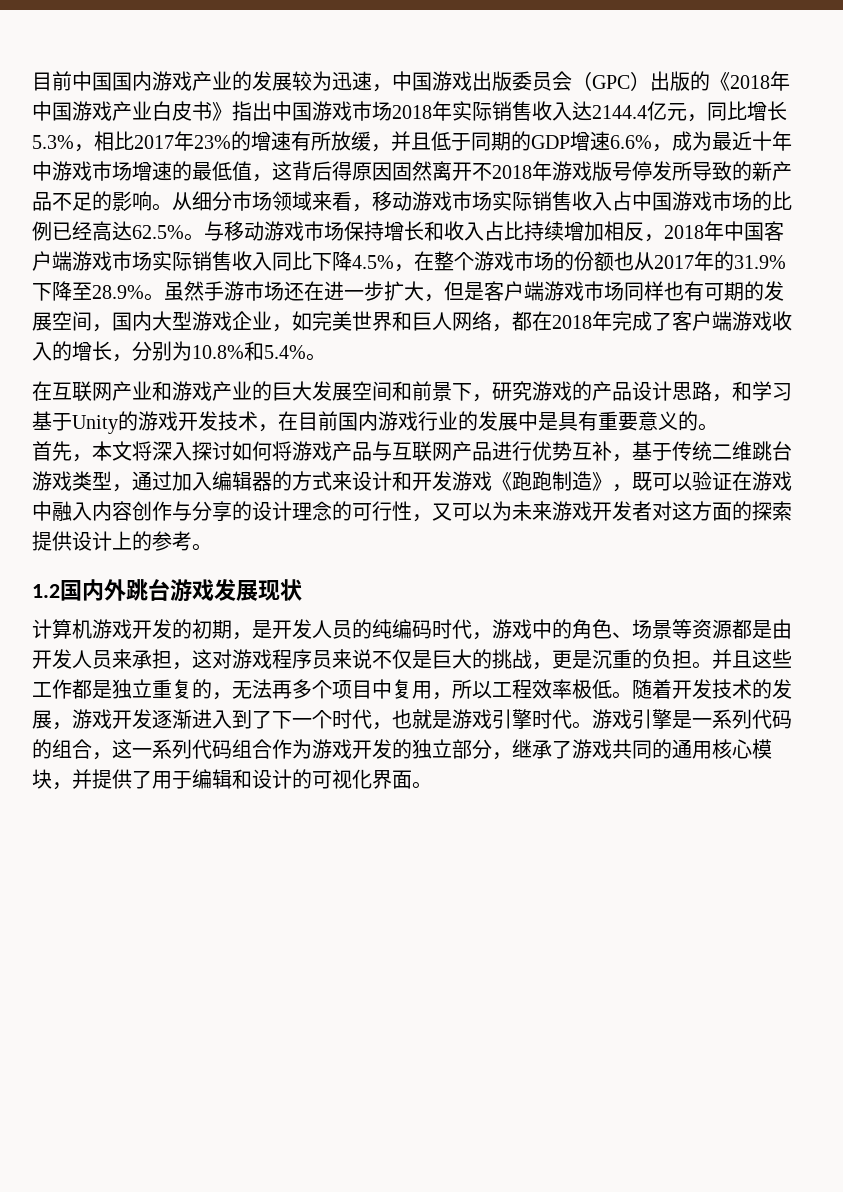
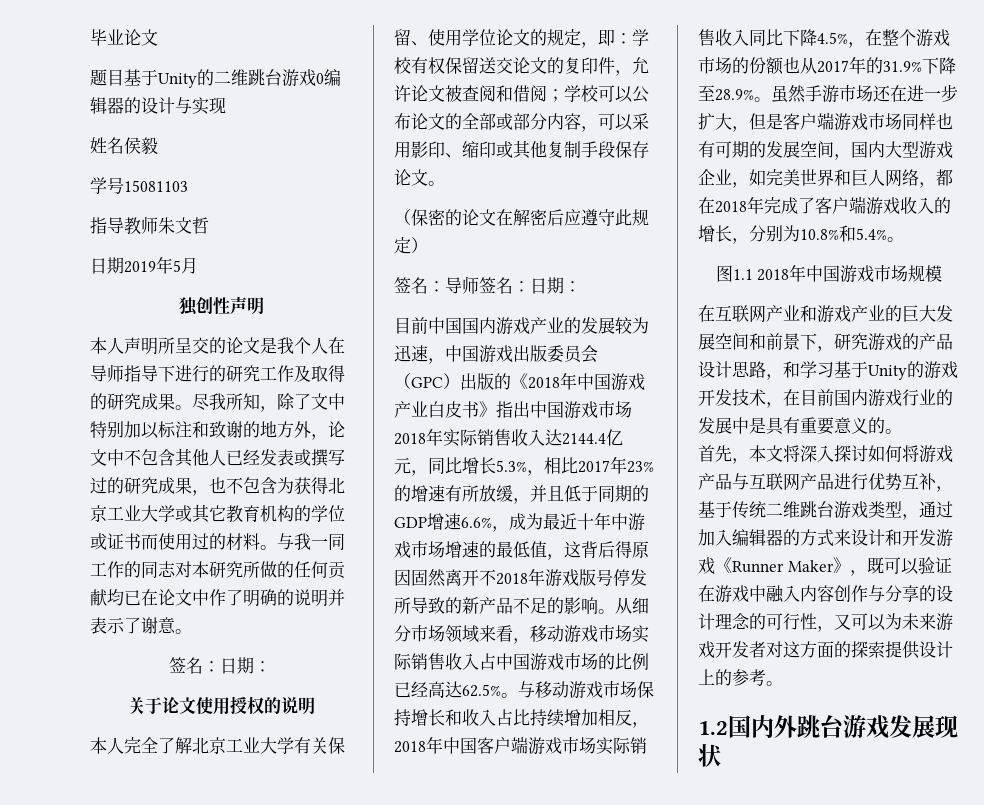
(32, 81) none -> [90,29,158,46] [90,69,341,88] [90,97,226,115] [90,137,158,155] [90,177,188,194] [90,216,209,235] [90,256,198,274] [178,296,264,316] [90,337,345,355] [90,364,345,382] [90,393,345,412] [90,421,345,440] [90,448,345,467] [90,477,345,496] [90,504,345,523] [90,533,345,551] [90,561,346,579] [90,589,345,607] [90,617,192,634] [168,657,271,674] [127,696,315,715] [90,737,345,754] [394,29,649,48] [394,57,649,76] [394,85,649,103] [394,113,649,132] [394,140,649,159] [394,169,445,186] [394,209,649,226] [394,237,428,254] [394,276,581,294] 毕业论文 // 题目基于Unity的二维跳台游戏0编辑器的设计与实现 // 姓名侯毅 // 学号15081103 // 指导教师朱文哲 // 日期2019年5月 // 独创性声明 // 本人声明所呈交的论文是我个人在导师指导下进行的研究工作及取得的研究成果。尽我所知，除了文中特别加以标注和致谢的地方外，论文中不包含其他人已经发表或撰写过的研究成果，也不包含为获得北京工业大学或其它教育机构的学位或证书而使用过的材料。与我一同工作的同志对本研究所做的任何贡献均已在论文中作了明确的说明并表示了谢意。 // 签名：日期： // 关于论文使用授权的说明 // 本人完全了解北京工业大学有关保留、使用学位论文的规定，即：学校有权保留送交论文的复印件，允许论文被查阅和借阅；学校可以公布论文的全部或部分内容，可以采用影印、缩印或其他复制手段保存论文。 // （保密的论文在解密后应遵守此规定） // 签名：导师签名：日期： //
(326, 357) none -> [715,264,943,283] // 图1.1 2018年中国游戏市场规模
[512,471,592,491] 跑跑制造 -> [732,560,834,573] Runner Maker
[32,619,792,640] [32,649,792,670] [32,679,792,700] [32,709,792,730] [32,739,772,760] [32,769,432,790] // 计算机游戏开发的初期，是开发人员的纯编码时代，游戏中的角色、场景等资源都是由开发人员来承担，这对游戏程序员来说不仅是巨大的挑战，更是沉重的负担。并且这些工作都是独立重复的，无法再多个项目中复用，所以工程效率极低。随着开发技术的发展，游戏开发逐渐进入到了下一个时代，也就是游戏引擎时代。游戏引擎是一系列代码的组合，这一系列代码组合作为游戏开发的独立部分，继承了游戏共同的通用核心模块，并提供了用于编辑和设计的可视化界面。 -> (722, 755) none

